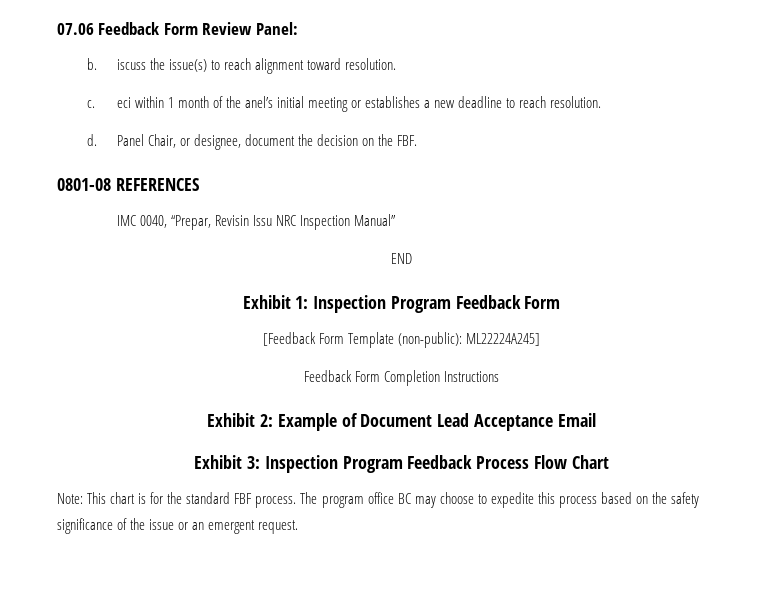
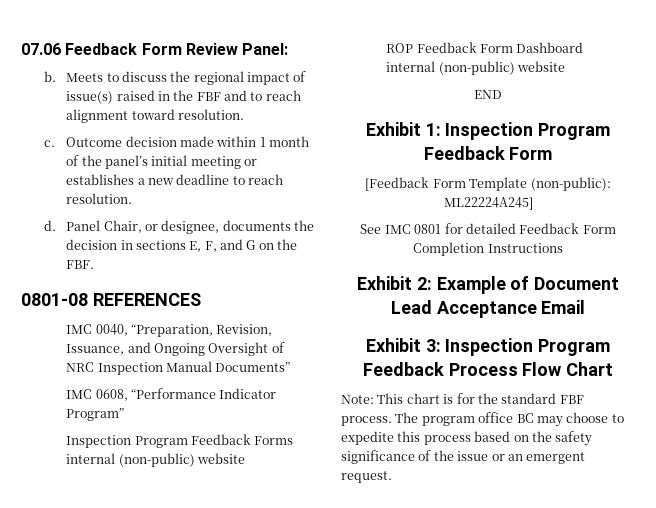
[116,58,207,72] iscuss the issue(s) -> [66,71,307,85] [66,90,248,104] Meets to discuss the regional impact of issue(s) raised in the FBF and
[116,97,131,108] eci -> [66,136,214,147] Outcome decision made
[244,96,273,108] anel’s -> [104,155,148,169] panel’s
[244,134,295,146] document -> [222,220,291,231] documents
(358, 140) none -> [120,239,257,252] in sections E, F, and G
[170,214,396,230] “Prepar, Revisin Issu NRC Inspection Manual” -> [130,324,273,337] [66,342,285,356] [66,361,291,375] [66,388,277,401] [66,408,125,421] [66,434,294,448] [66,453,245,467] [386,42,584,53] [386,61,565,75] “Preparation, Revision, Issuance, and Ongoing Oversight of NRC Inspection Manual Documents” // IMC 0608, “Performance Indicator Program” // Inspection Program Feedback Forms internal (non-public) website // ROP Feedback Form Dashboard internal (non-public) website
(541, 339) none -> [360,223,516,234] See IMC 0801 for detailed

